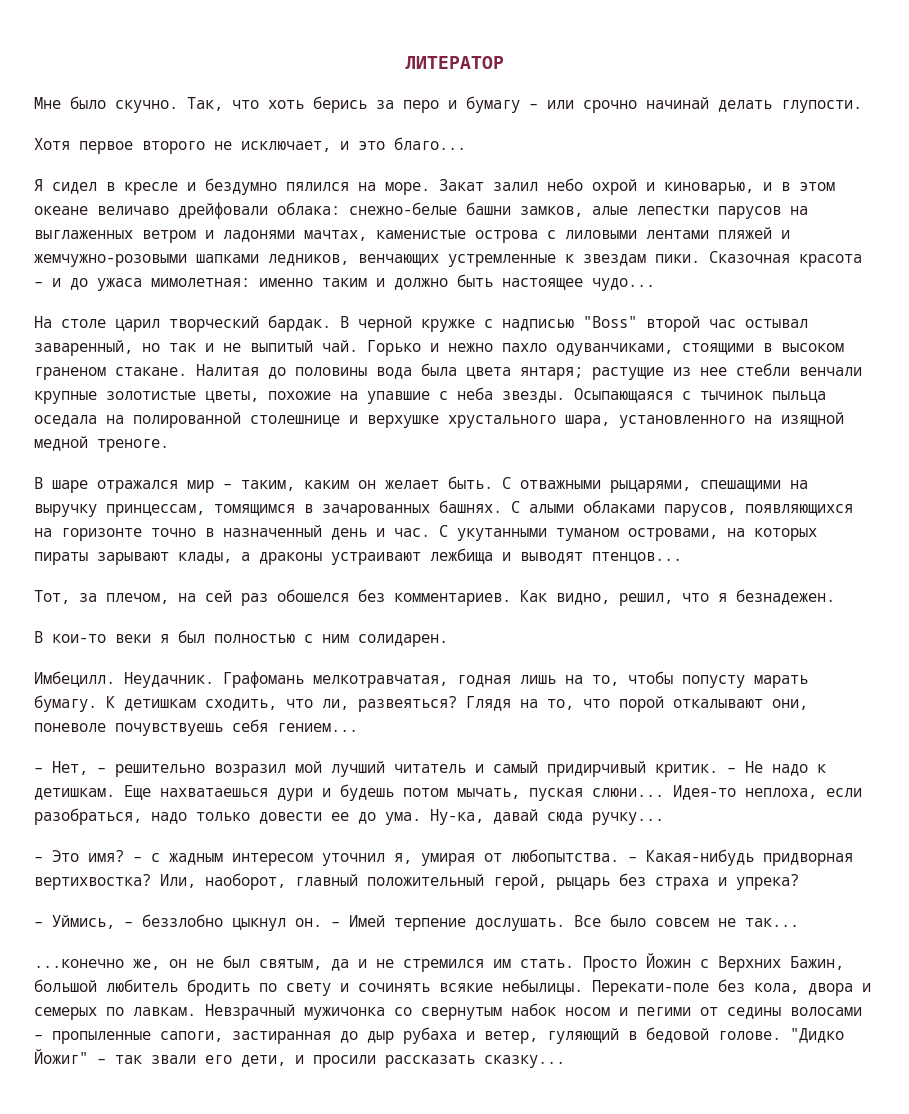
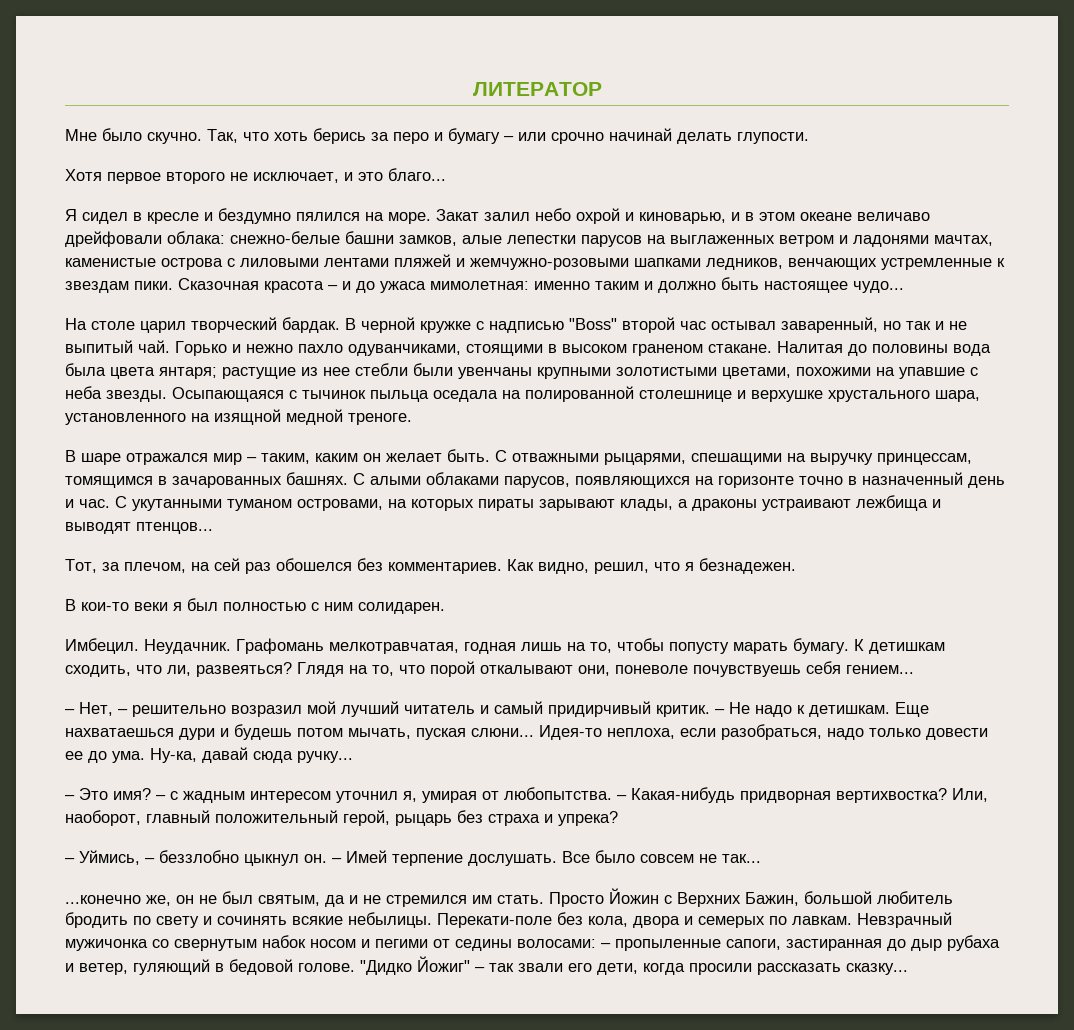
[799,367,862,376] [34,391,331,404] венчали крупные золотистые цветы, похожие -> [413,363,871,379] были увенчаны крупными золотистыми цветами, похожими
[34,671,115,687] Имбецилл. -> [65,638,139,654] Имбецил.
[790,1007,862,1016] волосами -> [517,939,596,948] волосами:
[295,1055,304,1064] и -> [643,963,685,975] когда

